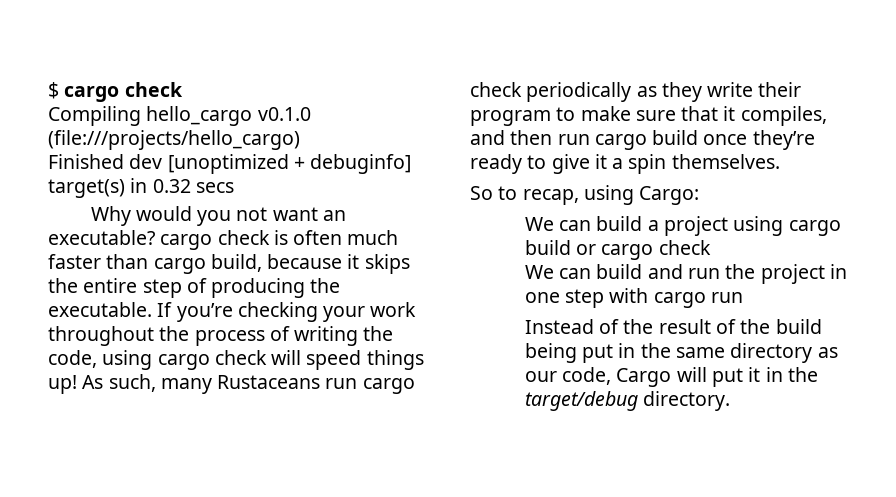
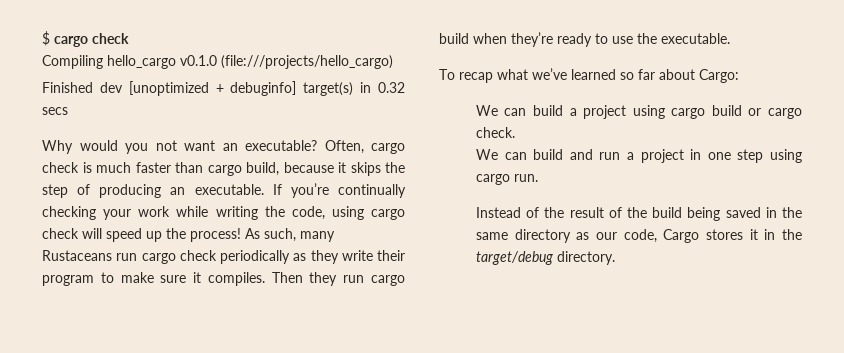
(155, 237) none -> [324,140,364,154] Often,
[293,230,343,245] often -> (92, 167) none
[83,278,138,293] entire -> (405, 167) none
[310,278,341,293] the -> [170,187,186,195] an
(233, 312) none -> [338,184,406,198] continually
[48,326,290,346] throughout the process of -> [176,206,209,217] while
[366,350,424,370] [48,375,77,394] things up! -> [146,228,241,242] up the process!
[681,106,827,126] [470,130,553,145] that it compiles, and then -> [193,272,338,286] it compiles. Then they
[703,134,748,145] once -> [473,33,507,44] when
[551,154,780,174] [470,185,634,205] give it a spin themselves. // So to recap, using -> [612,33,730,44] [439,68,695,83] use the executable. // To recap what we’ve learned so far about
[658,240,711,255] check -> [475,127,515,138] check.
[725,264,756,279] the -> [626,152,634,160] a
[609,288,743,308] with cargo run -> [770,149,802,163] [475,174,538,185] using cargo run.
[582,344,614,363] put -> [725,207,761,218] saved
[676,367,743,387] will put -> [705,229,743,240] stores

